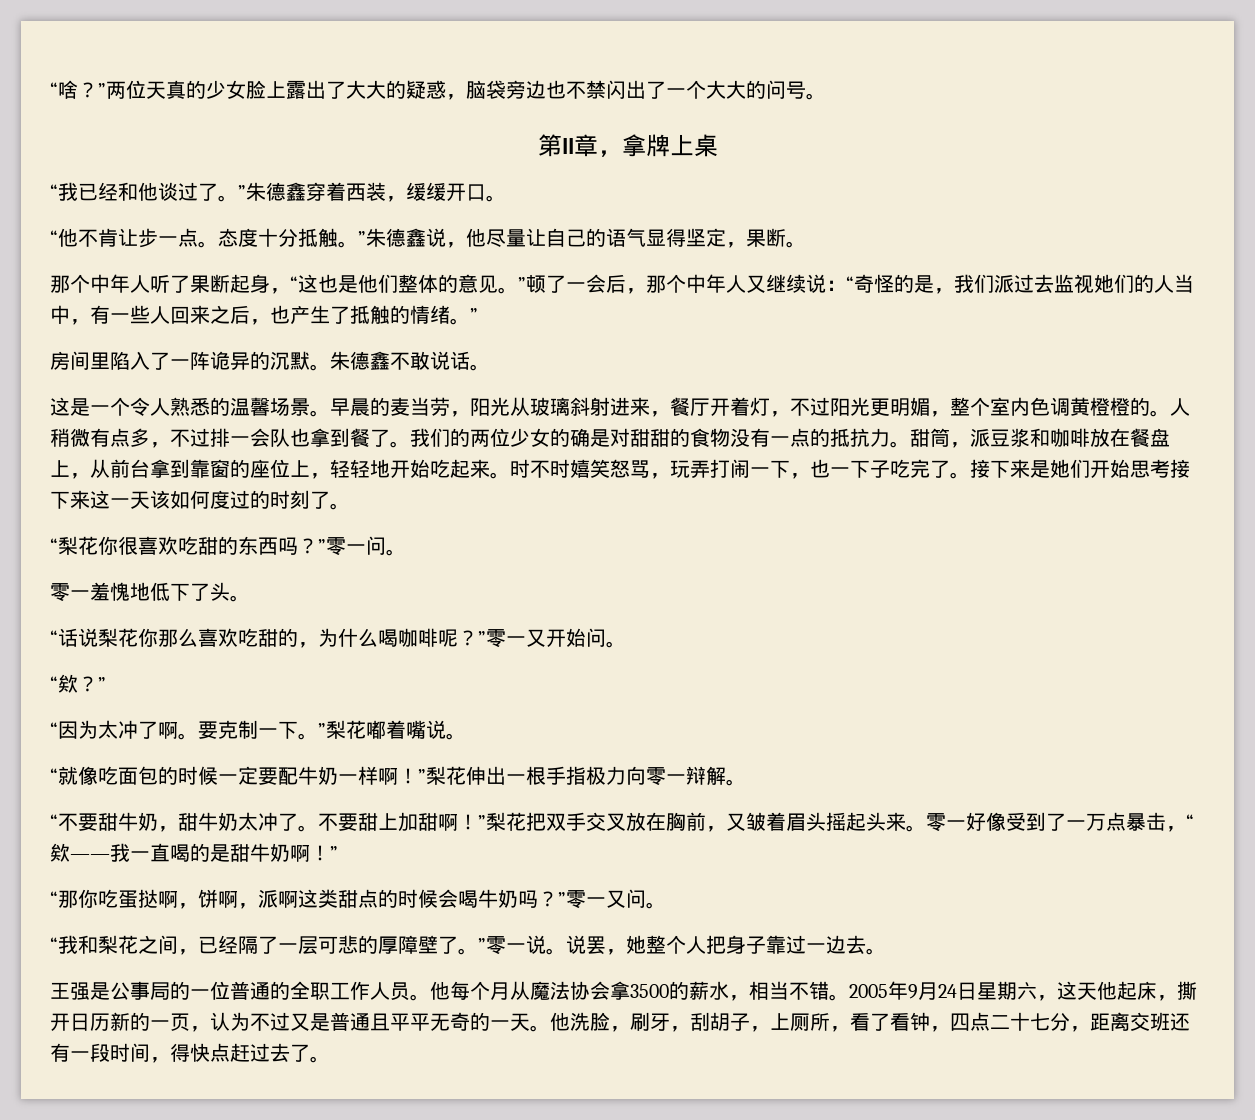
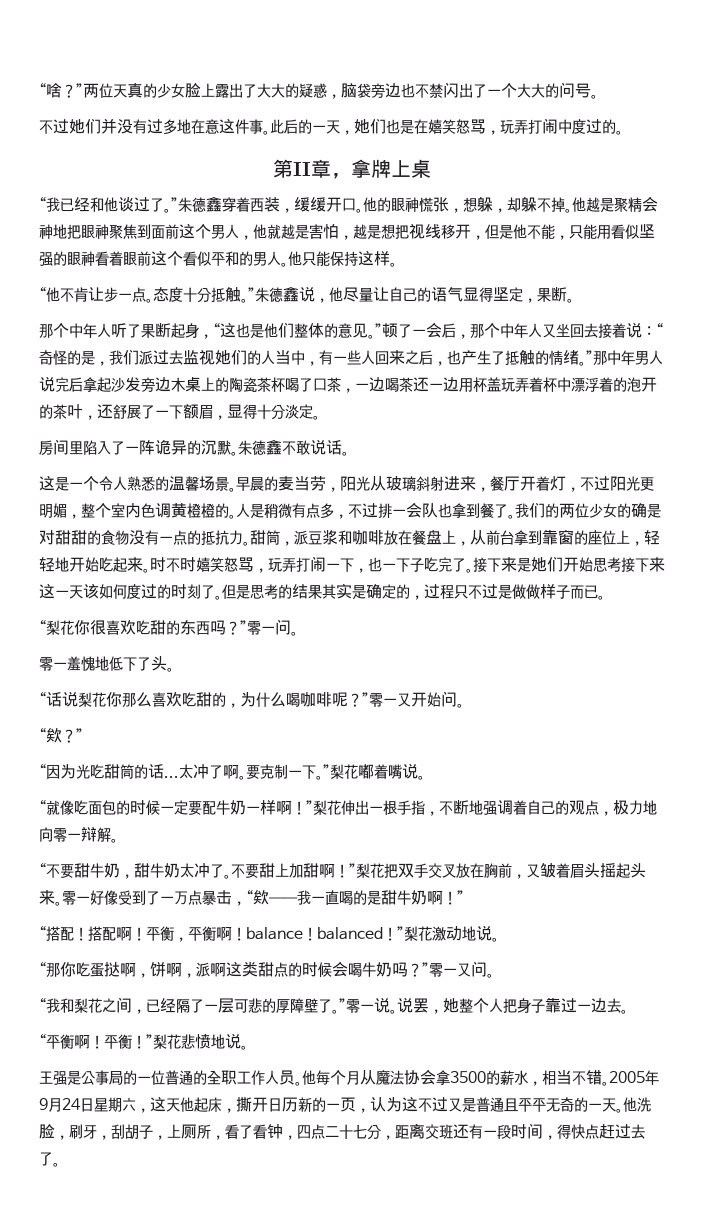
(826, 96) none -> [39,118,623,135] // 不过她们并没有过多地在意这件事。此后的一天，她们也是在嬉笑怒骂，玩弄打闹中度过的。
(506, 198) none -> [363,196,658,213] [39,223,655,240] [39,251,397,267] 他的眼神慌张，想躲，却躲不掉。他越是聚精会神地把眼神聚焦到面前这个男人，他就越是害怕，越是想把视线移开，但是他不能，只能用看似坚强的眼神看着眼前这个看似平和的男人。他只能保持这样。
[766,274,806,293] 继续 -> [556,323,626,338] 坐回去接着
(478, 315) none -> [593,350,663,365] [39,376,657,393] [39,404,320,420] 那中年男人说完后拿起沙发旁边木桌上的陶瓷茶杯喝了口茶，一边喝茶还一边用杯盖玩弄着杯中漂浮着的泡开的茶叶，还舒展了一下额眉，显得十分淡定。
(1190, 407) none -> [250,504,264,519] 是
(350, 506) none -> [222,583,605,600] 但是思考的结果其实是确定的，过程只不过是做做样子而已。
(98, 729) none -> [76,764,179,779] 光吃甜筒的话...
[586,766,626,785] 极力 -> [425,800,657,816] ，不断地强调着自己的观点，极力地
(338, 853) none -> [39,925,499,942] // “搭配！搭配啊！平衡，平衡啊！balance！balanced！”梨花激动地说。
(886, 951) none -> [39,1033,248,1050] // “平衡啊！平衡！”梨花悲愤地说。
(250, 1021) none -> [402,1097,418,1112] 这

